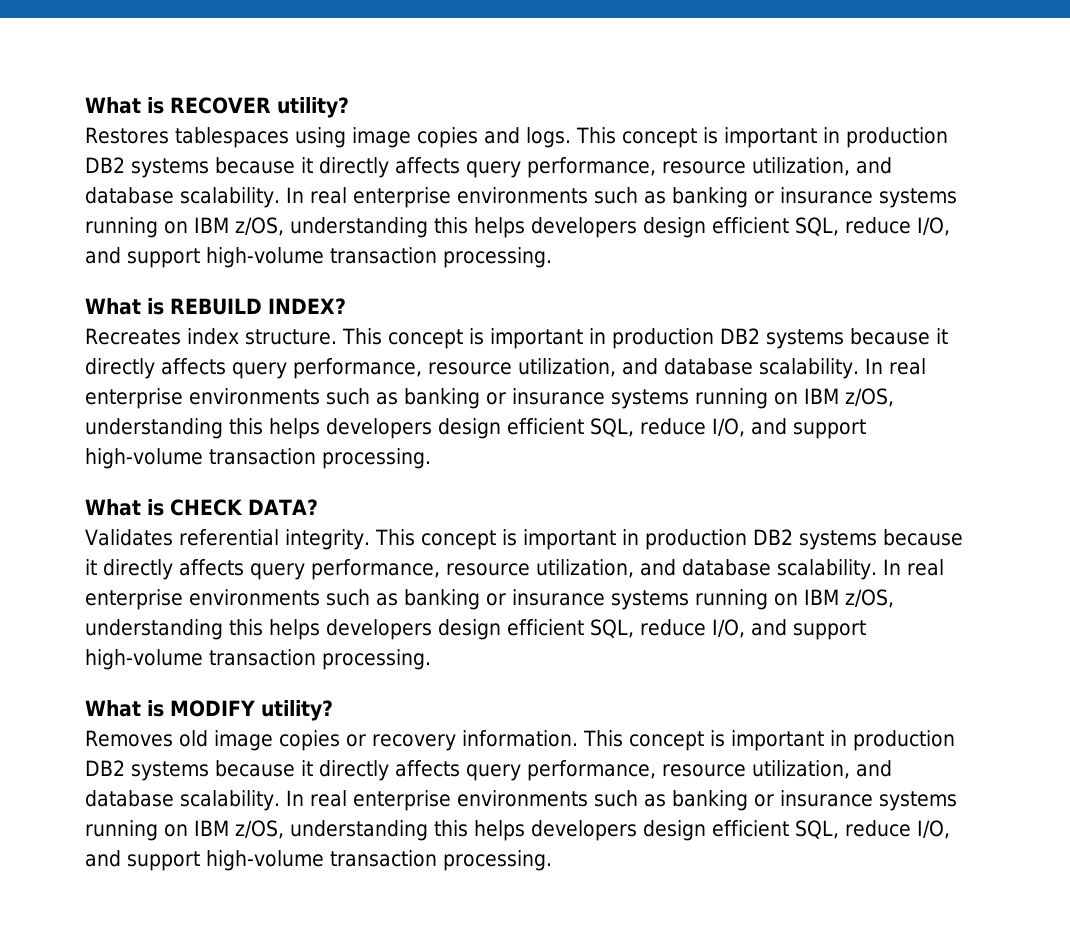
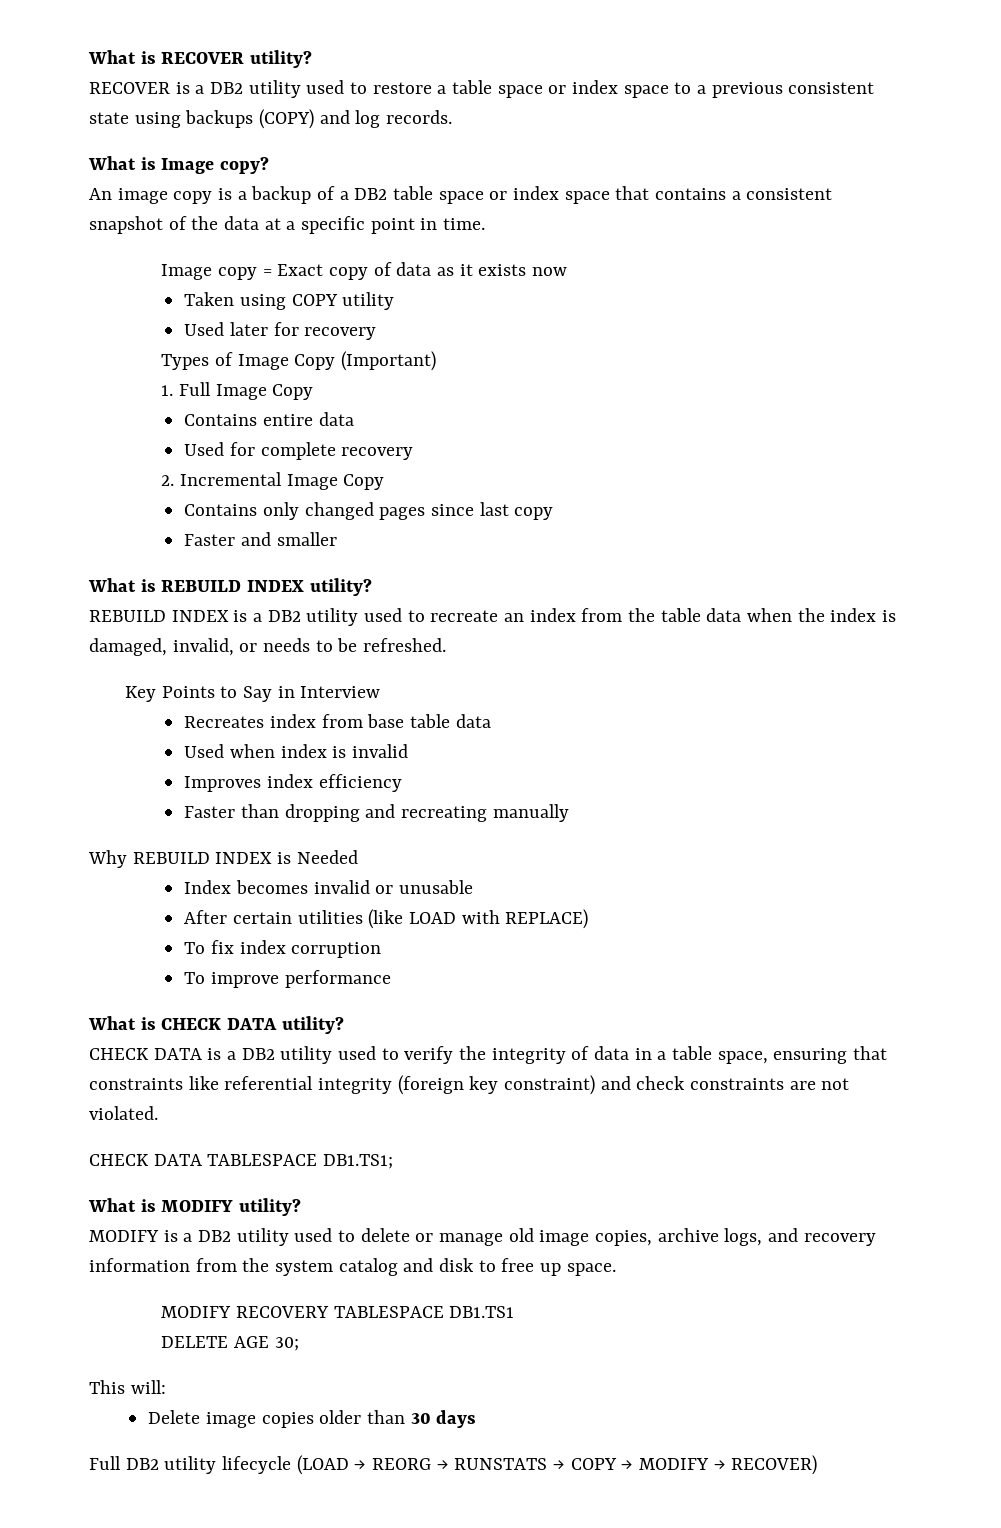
[85,127,948,148] [85,157,892,178] [85,187,957,208] [85,217,950,238] [85,247,552,268] [85,298,346,315] [85,328,948,349] [85,358,926,379] [85,388,894,409] [85,418,866,439] [85,448,431,469] [85,499,318,516] [85,529,963,550] [85,559,944,580] [85,589,894,610] [85,619,866,640] [85,649,431,670] [85,700,333,721] [85,730,955,751] [85,760,892,781] [85,790,957,811] [85,820,950,841] [85,850,552,871] Restores tablespaces using image copies and logs. This concept is important in production DB2 systems because it directly affects query performance, resource utilization, and database scalability. In real enterprise environments such as banking or insurance systems running on IBM z/OS, understanding this helps developers design efficient SQL, reduce I/O, and support high‑volume transaction processing. // What is REBUILD INDEX? // Recreates index structure. This concept is important in production DB2 systems because it directly affects query performance, resource utilization, and database scalability. In real enterprise environments such as banking or insurance systems running on IBM z/OS, understanding this helps developers design efficient SQL, reduce I/O, and support high‑volume transaction processing. // What is CHECK DATA? // Validates referential integrity. This concept is important in production DB2 systems because it directly affects query performance, resource utilization, and database scalability. In real enterprise environments such as banking or insurance systems running on IBM z/OS, understanding this helps developers design efficient SQL, reduce I/O, and support high‑volume transaction processing. // What is MODIFY utility? // Removes old image copies or recovery information. This concept is important in production DB2 systems because it directly affects query performance, resource utilization, and database scalability. In real enterprise environments such as banking or insurance systems running on IBM z/OS, understanding this helps developers design efficient SQL, reduce I/O, and support high‑volume transaction processing. -> [89,80,875,98] [89,109,453,129] [88,156,270,174] [89,186,833,204] [89,216,486,234] [161,262,567,280] [184,292,395,310] [184,322,377,340] [161,351,436,371] [161,382,314,400] [184,412,354,426] [184,442,414,460] [161,472,385,490] [184,502,554,520] [184,532,337,546] [88,578,372,596] [89,608,897,626] [89,638,447,656] [125,686,381,702] [184,714,491,728] [184,744,409,758] [184,774,402,792] [184,804,569,822] [88,850,358,868] [184,880,474,894] [184,909,589,929] [184,940,382,958] [184,970,391,988] [88,1016,344,1034] [89,1046,888,1064] [89,1075,850,1095] [89,1106,158,1120] [89,1154,394,1169] [88,1198,302,1216] [89,1228,876,1246] [89,1258,616,1276] [161,1306,515,1318] [161,1336,299,1351] [89,1380,166,1394] [148,1410,477,1428] [89,1455,818,1475] RECOVER is a DB2 utility used to restore a table space or index space to a previous consistent state using backups (COPY) and log records. // What is Image copy? // An image copy is a backup of a DB2 table space or index space that contains a consistent snapshot of the data at a specific point in time. // Image copy = Exact copy of data as it exists now // Taken using COPY utility // Used later for recovery // Types of Image Copy (Important) // 1. Full Image Copy // Contains entire data // Used for complete recovery // 2. Incremental Image Copy // Contains only changed pages since last copy // Faster and smaller // What is REBUILD INDEX utility? // REBUILD INDEX is a DB2 utility used to recreate an index from the table data when the index is damaged, invalid, or needs to be refreshed. // Key Points to Say in Interview // Recreates index from base table data // Used when index is invalid // Improves index efficiency // Faster than dropping and recreating manually // Why REBUILD INDEX is Needed // Index becomes invalid or unusable // After certain utilities (like LOAD with REPLACE) // To fix index corruption // To improve performance // What is CHECK DATA utility? // CHECK DATA is a DB2 utility used to verify the integrity of data in a table space, ensuring that constraints like referential integrity (foreign key constraint) and check constraints are not violated. // CHECK DATA TABLESPACE DB1.TS1; // What is MODIFY utility? // MODIFY is a DB2 utility used to delete or manage old image copies, archive logs, and recovery information from the system catalog and disk to free up space. // MODIFY RECOVERY TABLESPACE DB1.TS1 // DELETE AGE 30; // This will: // Delete image copies older than 30 days // Full DB2 utility lifecycle (LOAD → REORG → RUNSTATS → COPY → MODIFY → RECOVER)

